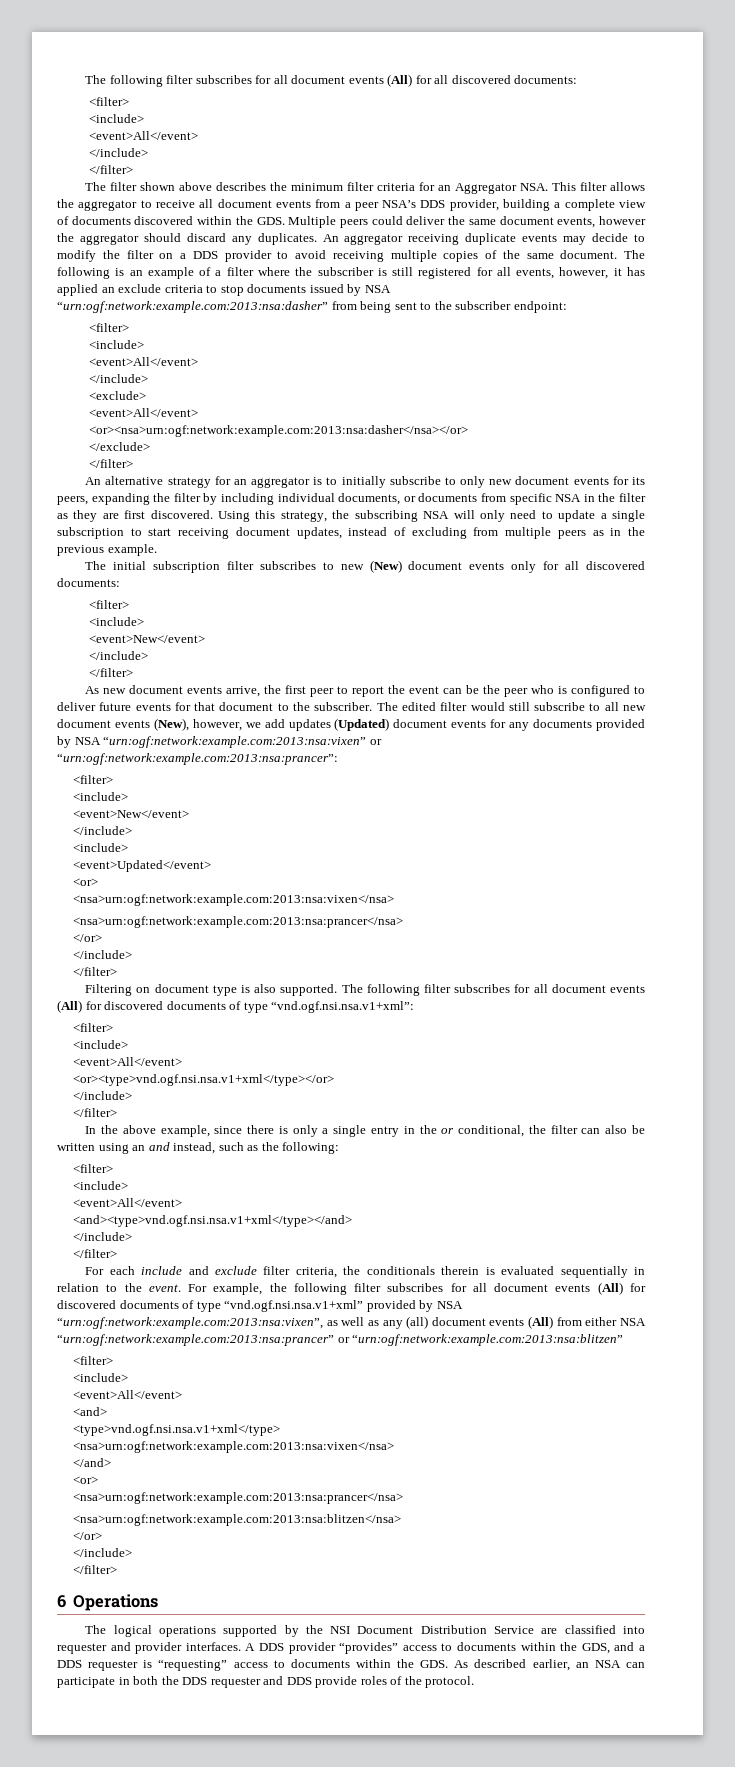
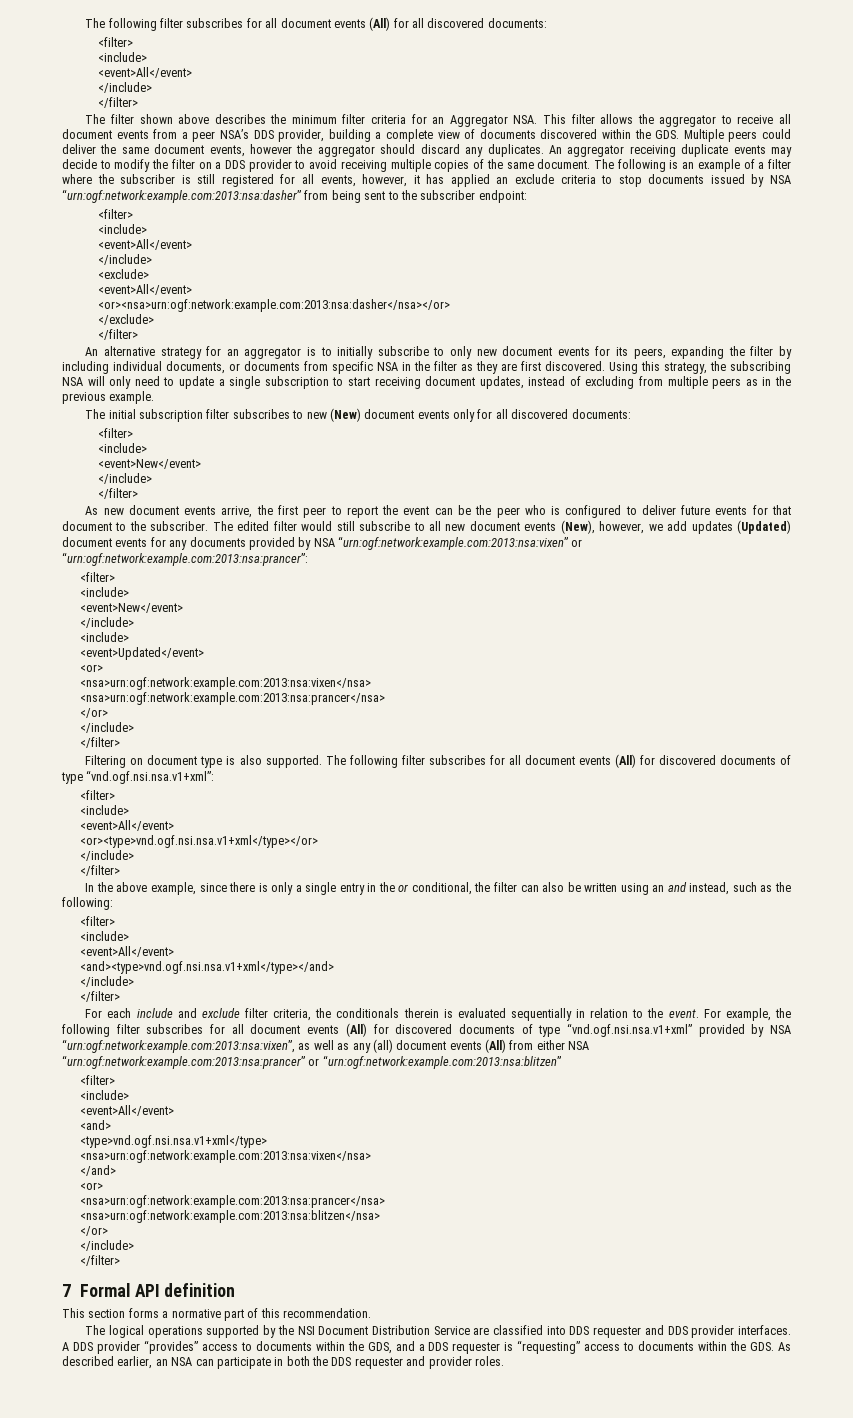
[57,1594,159,1611] 6 Operations -> [62,1283,236,1297] [62,1308,371,1321] 7 Formal API definition // This section forms a normative part of this recommendation.
[57,1642,131,1654] requester and -> [569,1325,688,1338] DDS requester and DDS
[286,1676,475,1688] DDS provide roles of the protocol. -> [428,1356,504,1369] provider roles.

